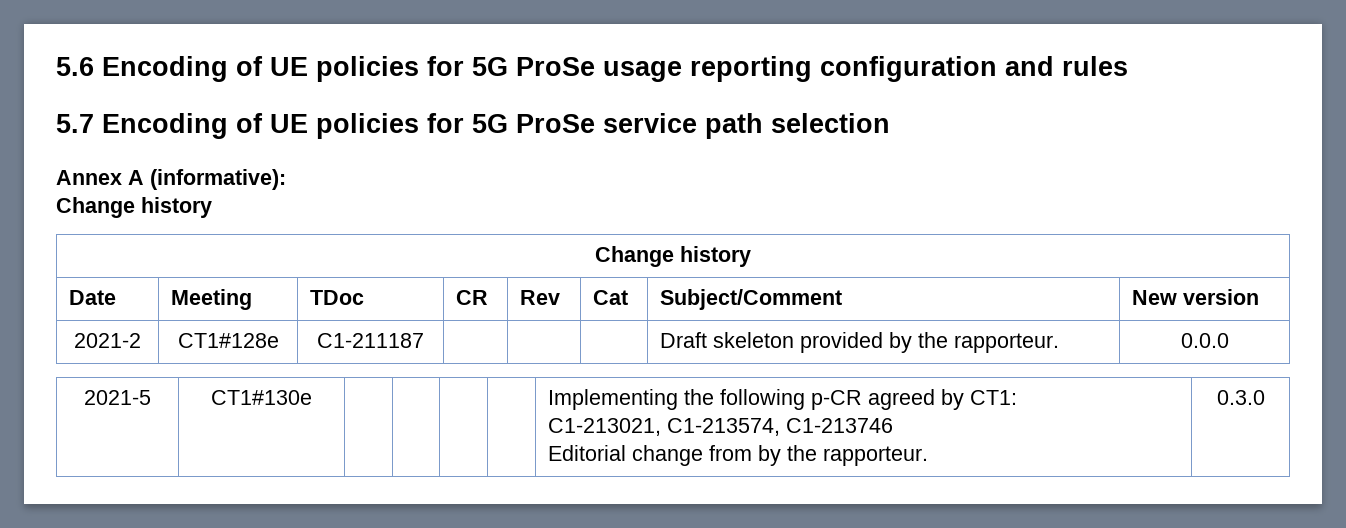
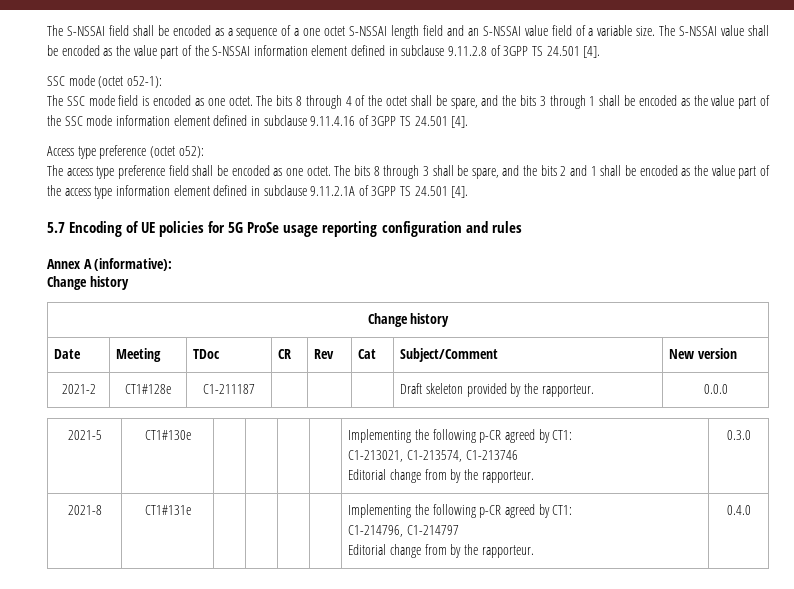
[56,57,94,76] 5.6 -> [47,25,770,39] [47,45,601,59] [47,75,162,88] [47,95,771,109] [47,115,469,128] [47,145,204,159] [47,165,770,179] [47,185,469,199] [47,222,65,233] The S-NSSAI field shall be encoded as a sequence of a one octet S-NSSAI length field and an S-NSSAI value field of a variable size. The S-NSSAI value shall be encoded as the value part of the S-NSSAI information element defined in subclause 9.11.2.8 of 3GPP TS 24.501 [4]. // SSC mode (octet o52-1): // The SSC mode field is encoded as one octet. The bits 8 through 4 of the octet shall be spare, and the bits 3 through 1 shall be encoded as the value part of the SSC mode information element defined in subclause 9.11.4.16 of 3GPP TS 24.501 [4]. // Access type preference (octet o52): // The access type preference field shall be encoded as one octet. The bits 8 through 3 shall be spare, and the bits 2 and 1 shall be encoded as the value part of the access type information element defined in subclause 9.11.2.1A of 3GPP TS 24.501 [4]. // 5.7
[56,113,890,139] // 5.7 Encoding of UE policies for 5G ProSe service path selection -> (522, 227) none
(1265, 397) none -> [67,505,102,515] [144,505,191,515] [348,504,573,518] [348,525,459,537] [348,544,534,558] [726,505,751,515] // 2021-8 | CT1#131e | | | | | Implementing the following p-CR agreed by CT1: // C1-214796, C1-214797 // Editorial change from by the rapporteur. | 0.4.0

